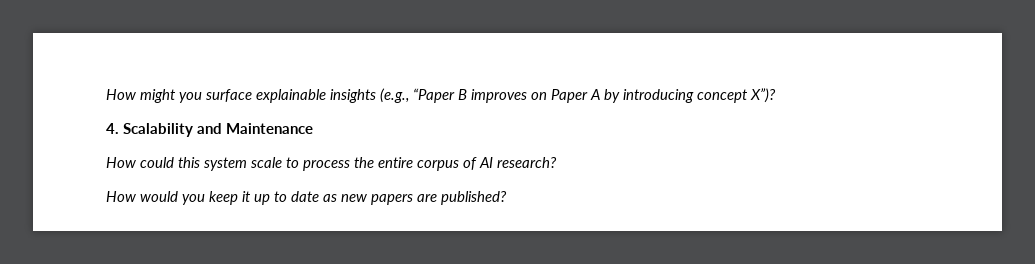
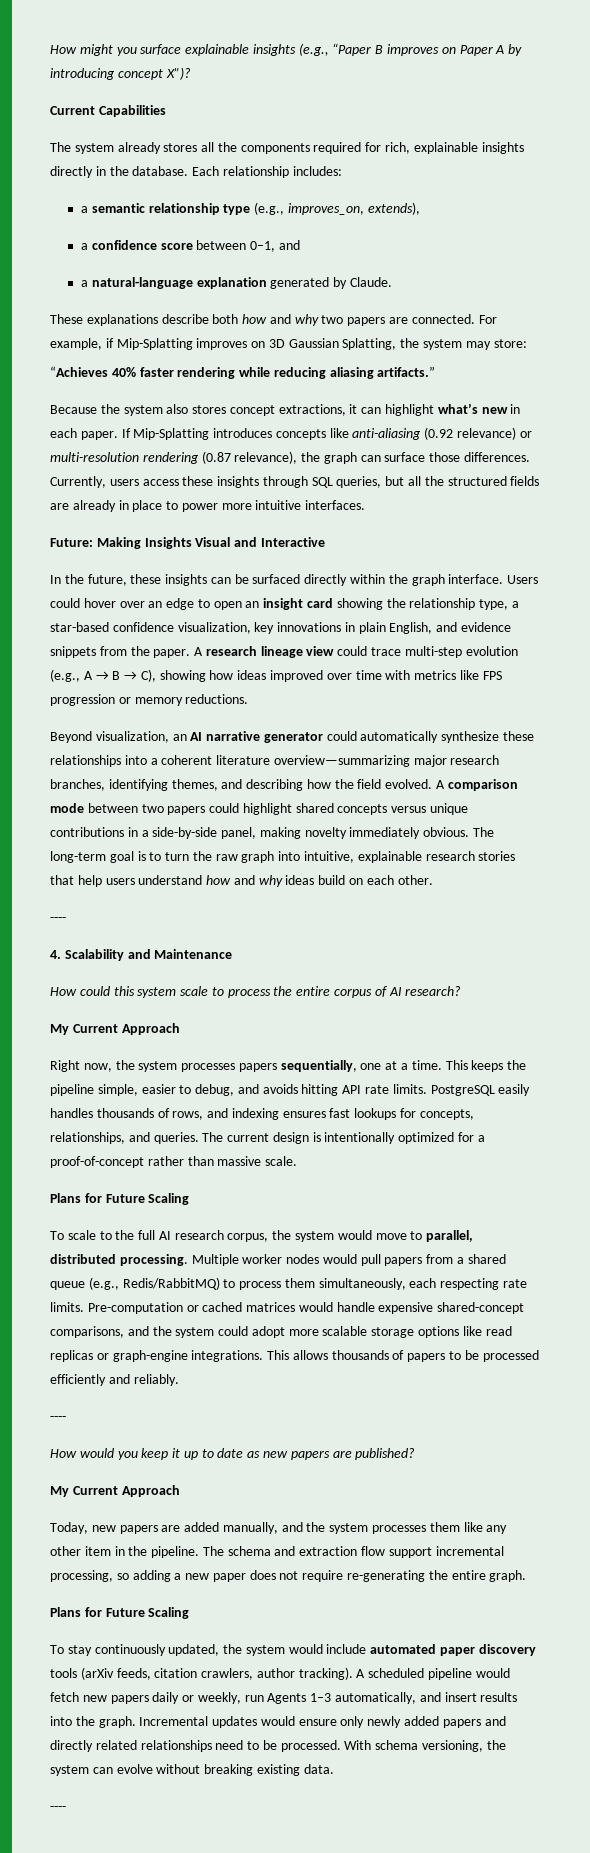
(776, 95) none -> [50,105,166,117] [50,142,524,154] [50,166,342,178] [80,202,420,215] [80,240,300,252] [80,277,392,289] [50,314,497,326] [50,338,527,350] [50,366,436,379] [50,403,521,416] [50,427,532,440] [50,451,531,464] [50,476,540,488] [50,500,366,512] [50,537,325,549] [50,574,539,586] [50,598,519,610] [50,622,512,634] [50,646,518,658] [50,669,502,682] [50,694,249,706] [50,731,535,743] [50,755,500,767] [50,779,518,791] [50,803,469,815] [50,827,495,839] [50,851,516,863] [50,875,433,887] [50,917,66,922] // Current Capabilities // The system already stores all the components required for rich, explainable insights directly in the database. Each relationship includes: // a semantic relationship type (e.g., improves_on, extends), // a confidence score between 0–1, and // a natural-language explanation generated by Claude. // These explanations describe both how and why two papers are connected. For example, if Mip-Splatting improves on 3D Gaussian Splatting, the system may store: // “Achieves 40% faster rendering while reducing aliasing artifacts.” // Because the system also stores concept extractions, it can highlight what’s new in each paper. If Mip-Splatting introduces concepts like anti-aliasing (0.92 relevance) or multi-resolution rendering (0.87 relevance), the graph can surface those differences. Currently, users access these insights through SQL queries, but all the structured fields are already in place to power more intuitive interfaces. // Future: Making Insights Visual and Interactive // In the future, these insights can be surfaced directly within the graph interface. Users could hover over an edge to open an insight card showing the relationship type, a star-based confidence visualization, key innovations in plain English, and evidence snippets from the paper. A research lineage view could trace multi-step evolution (e.g., A → B → C), showing how ideas improved over time with metrics like FPS progression or memory reductions. // Beyond visualization, an AI narrative generator could automatically synthesize these relationships into a coherent literature overview—summarizing major research branches, identifying themes, and describing how the field evolved. A comparison mode between two papers could highlight shared concepts versus unique contributions in a side-by-side panel, making novelty immediately obvious. The long-term goal is to turn the raw graph into intuitive, explainable research stories that help users understand how and why ideas build on each other. // ----
(557, 162) none -> [50,1023,180,1035] [50,1060,527,1072] [50,1084,531,1096] [50,1108,474,1120] [50,1132,485,1144] [50,1156,298,1168] [50,1193,190,1205] [50,1230,474,1242] [50,1254,506,1266] [50,1277,528,1290] [50,1302,525,1314] [50,1326,512,1338] [50,1350,539,1362] [50,1374,179,1386] [50,1416,66,1421] // My Current Approach // Right now, the system processes papers sequentially, one at a time. This keeps the pipeline simple, easier to debug, and avoids hitting API rate limits. PostgreSQL easily handles thousands of rows, and indexing ensures fast lookups for concepts, relationships, and queries. The current design is intentionally optimized for a proof-of-concept rather than massive scale. // Plans for Future Scaling // To scale to the full AI research corpus, the system would move to parallel, distributed processing. Multiple worker nodes would pull papers from a shared queue (e.g., Redis/RabbitMQ) to process them simultaneously, each respecting rate limits. Pre-computation or cached matrices would handle expensive shared-concept comparisons, and the system could adopt more scalable storage options like read replicas or graph-engine integrations. This allows thousands of papers to be processed efficiently and reliably. // ----
(507, 198) none -> [50,1485,180,1497] [50,1522,508,1534] [50,1546,504,1558] [50,1570,527,1582] [50,1607,190,1619] [50,1644,536,1656] [50,1667,510,1680] [50,1692,518,1704] [50,1716,506,1728] [50,1740,506,1752] [50,1764,334,1776] [50,1806,66,1811] // My Current Approach // Today, new papers are added manually, and the system processes them like any other item in the pipeline. The schema and extraction flow support incremental processing, so adding a new paper does not require re-generating the entire graph. // Plans for Future Scaling // To stay continuously updated, the system would include automated paper discovery tools (arXiv feeds, citation crawlers, author tracking). A scheduled pipeline would fetch new papers daily or weekly, run Agents 1–3 automatically, and insert results into the graph. Incremental updates would ensure only newly added papers and directly related relationships need to be processed. With schema versioning, the system can evolve without breaking existing data. // ----

